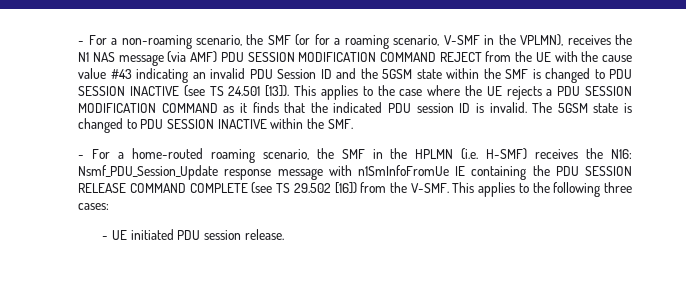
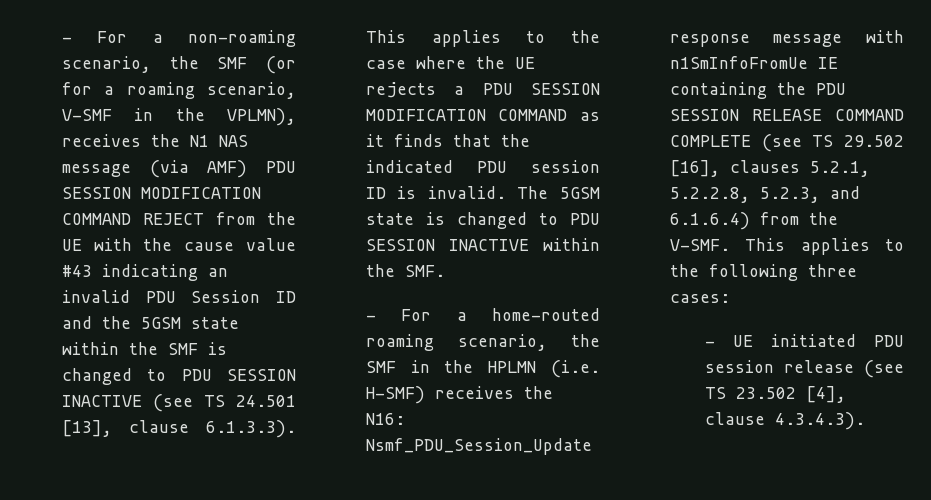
[265,85,290,97] [13]). -> [61,420,296,438] [13], clause 6.1.3.3).
[334,182,357,194] [16]) -> [669,160,870,177] [669,186,860,203] [669,212,750,230] [16], clauses 5.2.1, 5.2.2.8, 5.2.3, and 6.1.6.4)
[244,229,284,240] release. -> [783,360,904,378] [704,386,846,403] [704,412,865,430] release (see TS 23.502 [4], clause 4.3.4.3).

